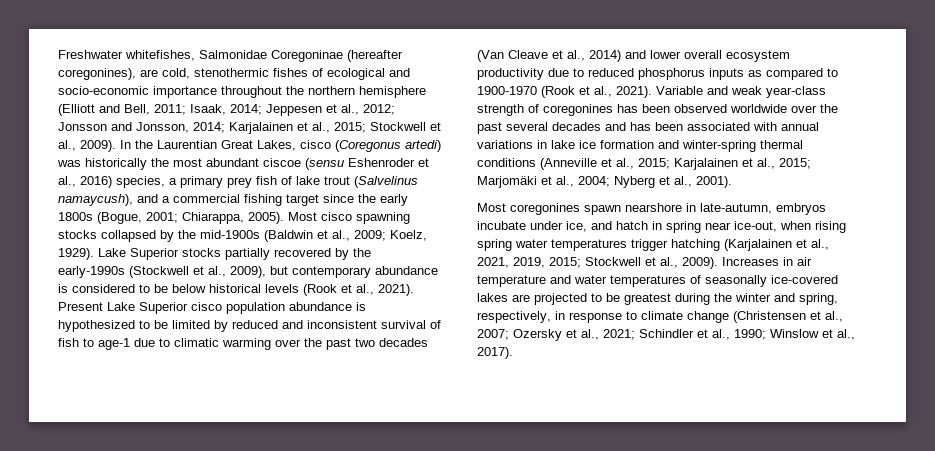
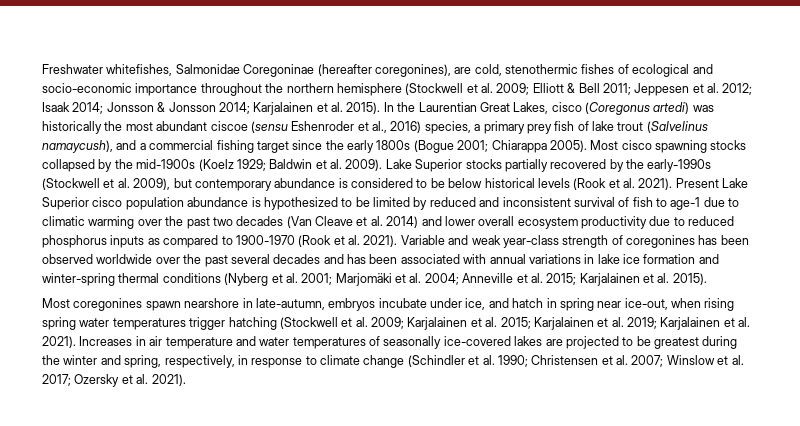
[58,104,395,116] [58,122,441,134] [58,140,116,152] (Elliott and Bell, 2011; Isaak, 2014; Jeppesen et al., 2012; Jonsson and Jonsson, 2014; Karjalainen et al., 2015; Stockwell et al., 2009). -> [405,83,753,96] [42,102,381,115] (Stockwell et al. 2009; Elliott & Bell 2011; Jeppesen et al. 2012; Isaak 2014; Jonsson & Jonsson 2014; Karjalainen et al. 2015).
[97,212,244,224] (Bogue, 2001; Chiarappa, -> [413,140,547,153] (Bogue 2001; Chiarappa
[264,230,427,242] [58,248,94,260] (Baldwin et al., 2009; Koelz, 1929). -> [198,159,383,171] (Koelz 1929; Baldwin et al. 2009).
[208,266,226,277] al., -> [117,178,130,188] al.
[356,284,374,295] al., -> [623,178,635,188] al.
[567,50,585,61] al., -> [370,216,383,226] al.
[594,86,612,97] al., -> [348,235,360,245] al.
[540,158,811,170] [477,176,732,188] (Anneville et al., 2015; Karjalainen et al., 2015; Marjomäki et al., 2004; Nyberg et al., 2001). -> [224,273,707,286] (Nyberg et al. 2001; Marjomäki et al. 2004; Anneville et al. 2015; Karjalainen et al. 2015).
[724,239,829,251] [477,257,718,269] (Karjalainen et al., 2021, 2019, 2015; Stockwell et al., 2009). -> [279,317,751,330] [42,336,76,348] (Stockwell et al. 2009; Karjalainen et al. 2015; Karjalainen et al. 2019; Karjalainen et al. 2021).
[733,311,843,323] [477,329,855,341] [477,347,513,359] (Christensen et al., 2007; Ozersky et al., 2021; Schindler et al., 1990; Winslow et al., 2017). -> [407,355,744,367] [42,374,186,387] (Schindler et al. 1990; Christensen et al. 2007; Winslow et al. 2017; Ozersky et al. 2021).

